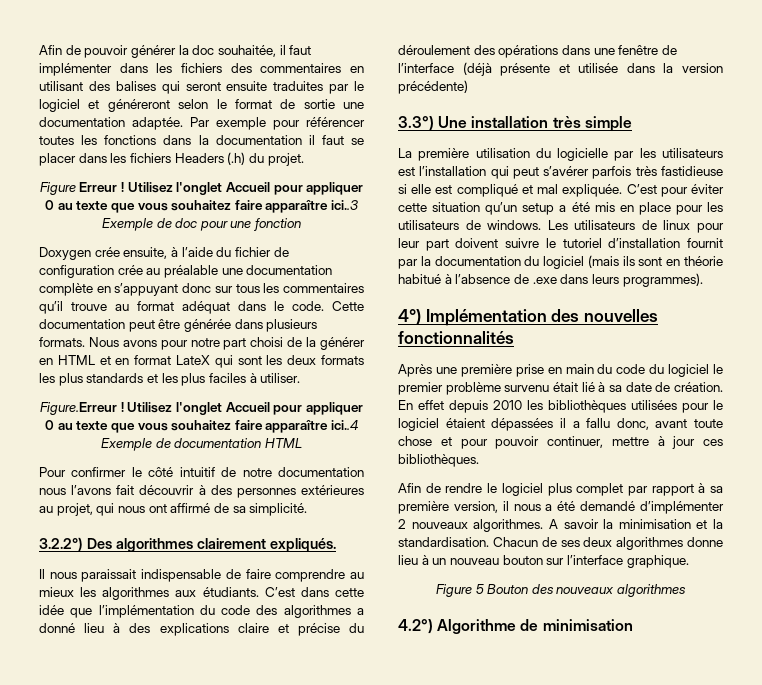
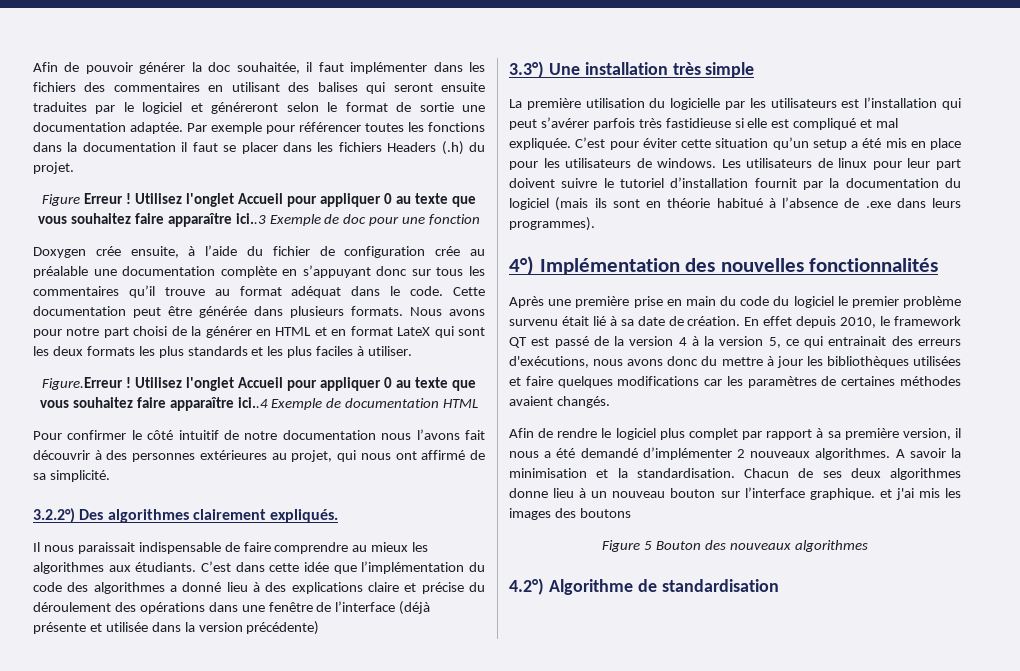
[493,400,723,413] [398,418,723,431] [398,436,723,449] [398,454,479,467] 2010 les bibliothèques utilisées pour le logiciel étaient dépassées il a fallu donc, avant toute chose et pour pouvoir continuer, mettre à jour ces bibliothèques. -> [840,316,961,328] [509,336,961,348] [509,356,962,368] [509,376,961,388] [509,396,610,408] 2010, le framework QT est passé de la version 4 à la version 5, ce qui entrainait des erreurs d'exécutions, nous avons donc du mettre à jour les bibliothèques utilisées et faire quelques modifications car les paramètres de certaines méthodes avaient changés.
(689, 561) none -> [879,488,961,500] [509,508,631,520] et j'ai mis les images des boutons
[542,619,633,631] minimisation -> [661,579,779,592] standardisation

